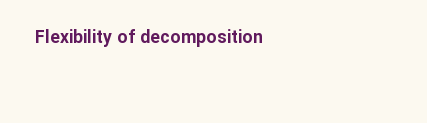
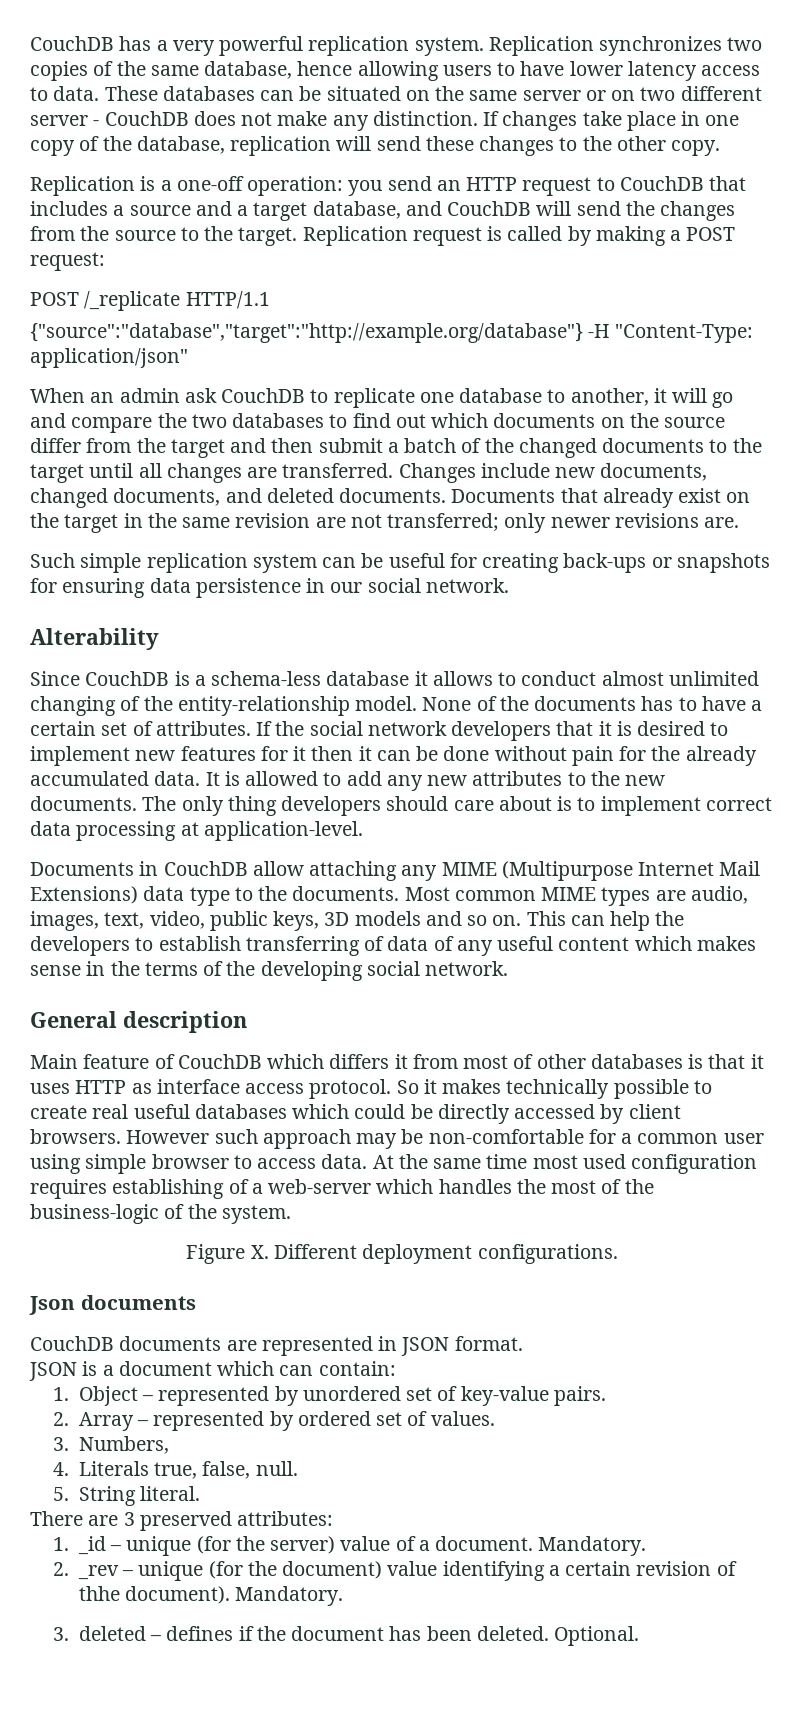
[35,29,264,47] Flexibility of decomposition -> [30,36,763,56] [30,61,761,81] [30,86,762,101] [30,111,740,131] [30,136,721,156] [30,176,747,196] [30,201,736,221] [30,226,736,246] [30,252,105,271] [30,291,270,311] [30,323,753,343] [30,348,188,368] [30,388,734,408] [30,413,726,433] [30,438,762,458] [30,463,708,483] [30,488,751,508] [30,513,740,533] [30,553,770,573] [30,578,509,598] [30,628,159,650] [30,671,759,686] [30,696,763,716] [30,721,729,741] [30,746,757,766] [30,771,666,791] [30,796,772,816] [30,821,363,841] [30,861,761,881] [30,886,748,906] [30,911,685,931] [30,936,756,956] [30,961,509,981] [30,1011,247,1033] [30,1054,764,1069] [30,1079,712,1099] [30,1104,681,1124] [30,1129,764,1149] [30,1154,758,1174] [30,1179,654,1199] [30,1204,291,1224] [186,1244,618,1264] [29,1295,196,1315] [30,1336,523,1356] [29,1361,396,1381] [53,1386,606,1406] [53,1411,495,1431] [53,1436,169,1454] [53,1461,298,1479] [53,1486,201,1506] [30,1511,334,1531] [53,1536,647,1556] [53,1561,737,1581] [78,1586,344,1606] [53,1626,640,1646] CouchDB has a very powerful replication system. Replication synchronizes two copies of the same database, hence allowing users to have lower latency access to data. These databases can be situated on the same server or on two different server - CouchDB does not make any distinction. If changes take place in one copy of the database, replication will send these changes to the other copy. // Replication is a one-off operation: you send an HTTP request to CouchDB that includes a source and a target database, and CouchDB will send the changes from the source to the target. Replication request is called by making a POST request: // POST /_replicate HTTP/1.1 // {"source":"database","target":"http://example.org/database"} -H "Content-Type: application/json" // When an admin ask CouchDB to replicate one database to another, it will go and compare the two databases to find out which documents on the source differ from the target and then submit a batch of the changed documents to the target until all changes are transferred. Changes include new documents, changed documents, and deleted documents. Documents that already exist on the target in the same revision are not transferred; only newer revisions are. // Such simple replication system can be useful for creating back-ups or snapshots for ensuring data persistence in our social network. // Alterability // Since CouchDB is a schema-less database it allows to conduct almost unlimited changing of the entity-relationship model. None of the documents has to have a certain set of attributes. If the social network developers that it is desired to implement new features for it then it can be done without pain for the already accumulated data. It is allowed to add any new attributes to the new documents. The only thing developers should care about is to implement correct data processing at application-level. // Documents in CouchDB allow attaching any MIME (Multipurpose Internet Mail Extensions) data type to the documents. Most common MIME types are audio, images, text, video, public keys, 3D models and so on. This can help the developers to establish transferring of data of any useful content which makes sense in the terms of the developing social network. // General description // Main feature of CouchDB which differs it from most of other databases is that it uses HTTP as interface access protocol. So it makes technically possible to create real useful databases which could be directly accessed by client browsers. However such approach may be non-comfortable for a common user using simple browser to access data. At the same time most used configuration requires establishing of a web-server which handles the most of the business-logic of the system. // Figure X. Different deployment configurations. // Json documents // CouchDB documents are represented in JSON format. // JSON is a document which can contain: // 1. Object – represented by unordered set of key-value pairs. // 2. Array – represented by ordered set of values. // 3. Numbers, // 4. Literals true, false, null. // 5. String literal. // There are 3 preserved attributes: // 1. _id – unique (for the server) value of a document. Mandatory. // 2. _rev – unique (for the document) value identifying a certain revision of thhe document). Mandatory. // 3. deleted – defines if the document has been deleted. Optional.

